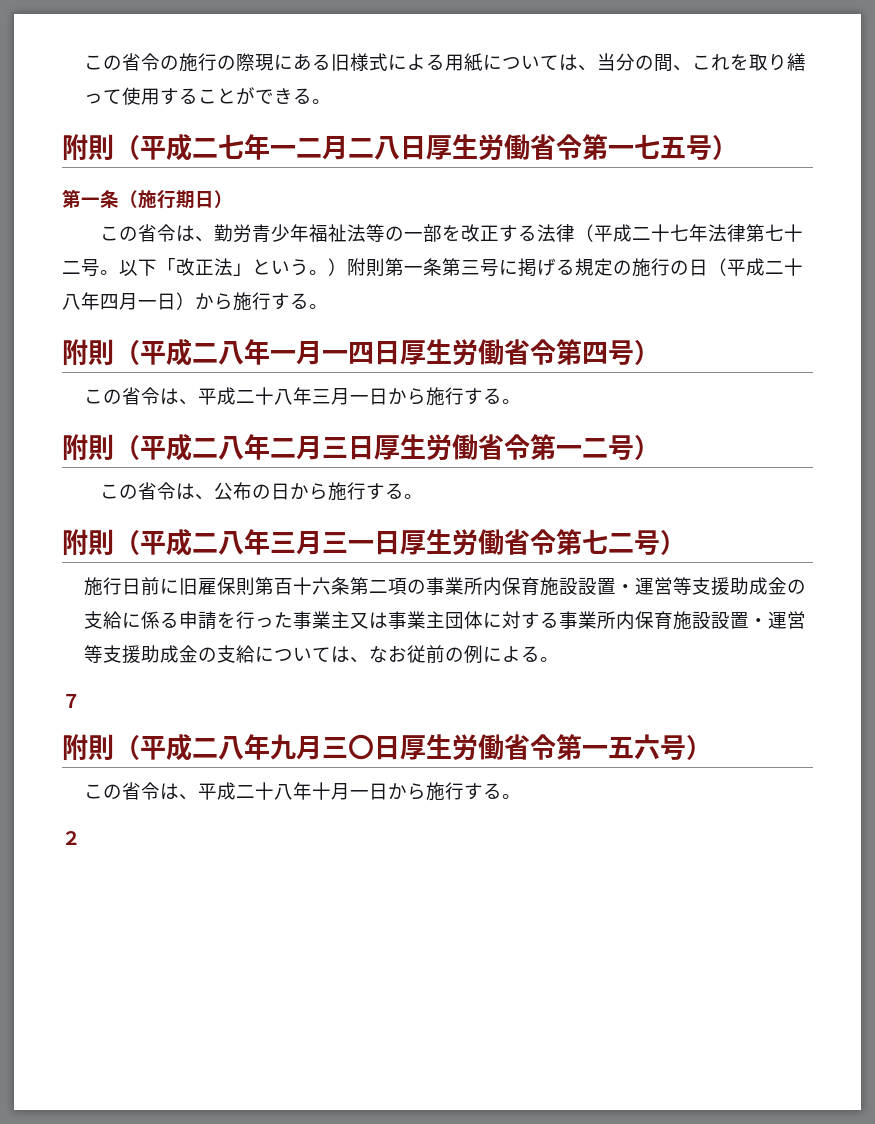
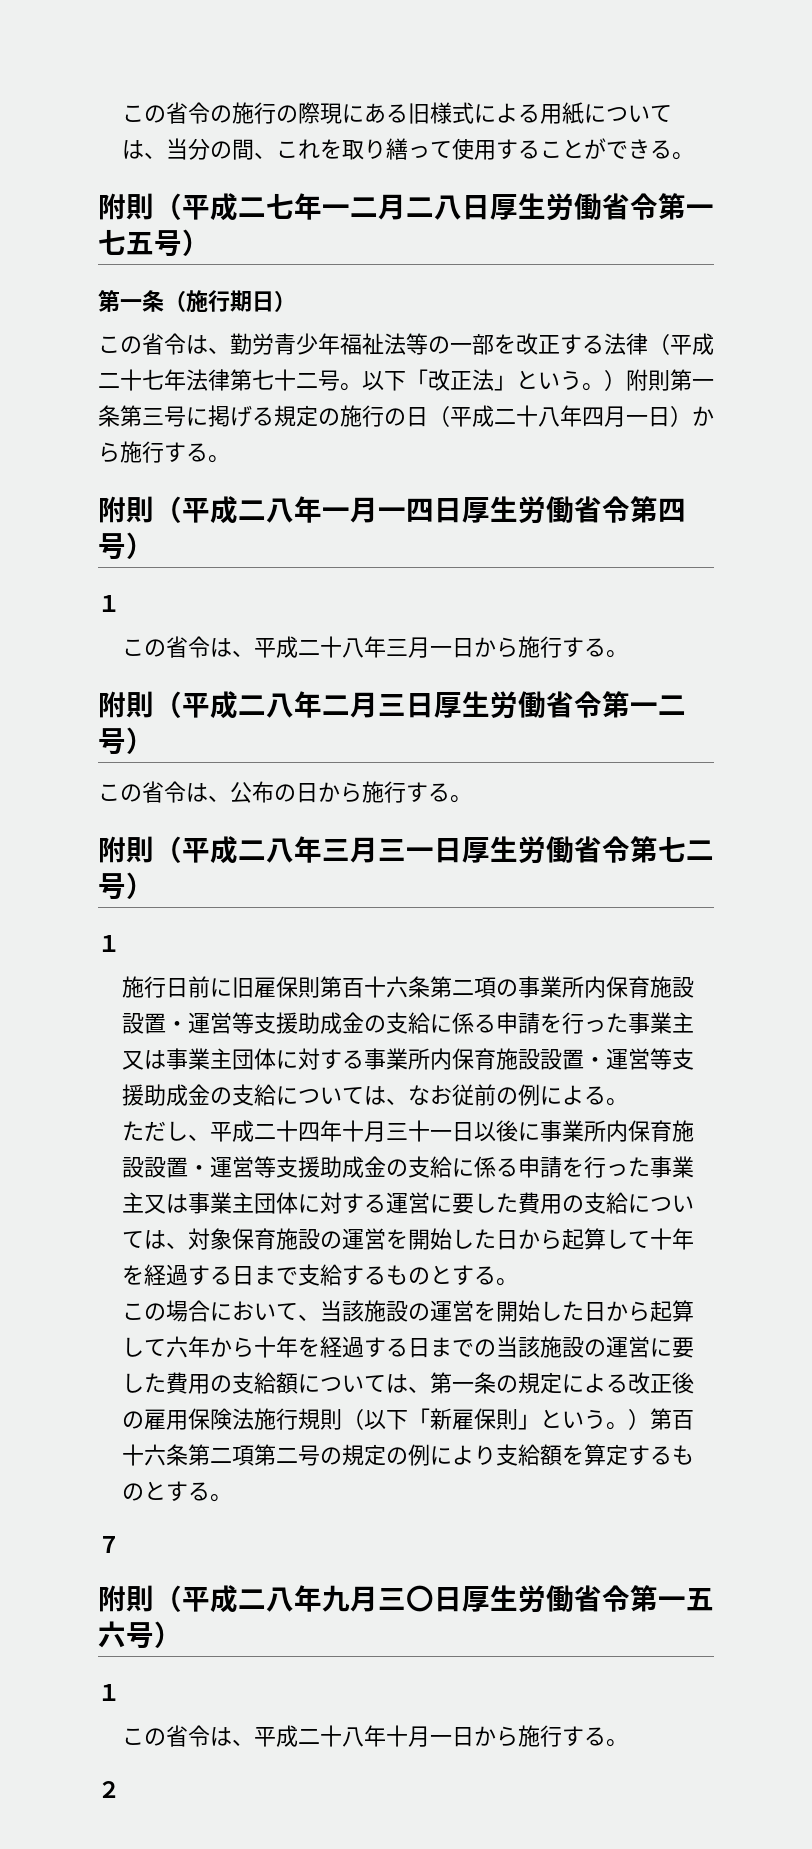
(660, 352) none -> [98,595,120,612] // １
(686, 542) none -> [98,935,120,952] // １
(560, 659) none -> [122,1120,695,1142] [122,1156,695,1178] [122,1192,695,1214] [122,1228,695,1250] [122,1264,519,1286] [122,1300,695,1322] [122,1336,695,1358] [122,1372,695,1394] [122,1408,695,1430] [122,1444,695,1466] [122,1481,233,1502] // ただし、平成二十四年十月三十一日以後に事業所内保育施設設置・運営等支援助成金の支給に係る申請を行った事業主又は事業主団体に対する運営に要した費用の支給については、対象保育施設の運営を開始した日から起算して十年を経過する日まで支給するものとする。 // この場合において、当該施設の運営を開始した日から起算して六年から十年を経過する日までの当該施設の運営に要した費用の支給額については、第一条の規定による改正後の雇用保険法施行規則（以下「新雇保則」という。）第百十六条第二項第二号の規定の例により支給額を算定するものとする。
(712, 747) none -> [98,1684,120,1701] // １

